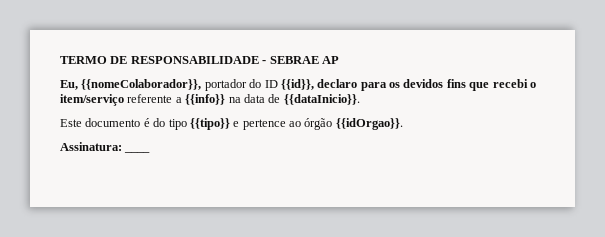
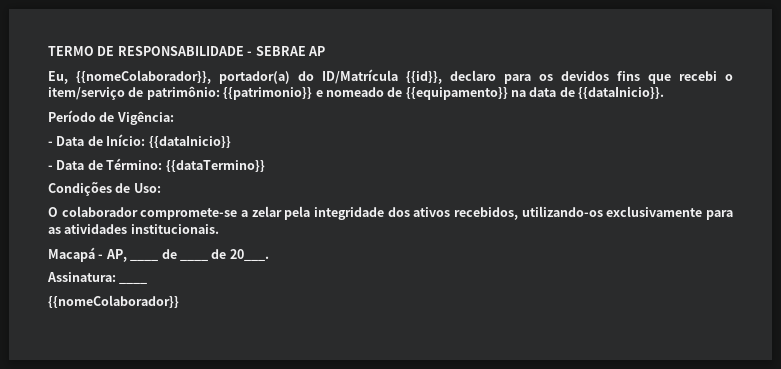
[204,79,278,91] portador do ID -> [219,69,398,84] portador(a) do ID/Matrícula
[127,94,360,105] [60,118,403,130] referente a {{info}} na data de {{dataInicio}}. // Este documento é do tipo {{tipo}} e pertence ao órgão {{idOrgao}}. -> [128,86,665,100] [48,110,174,125] [48,134,231,148] [48,158,265,172] [48,182,161,196] [48,206,733,220] [48,224,219,234] [48,247,159,262] [161,249,177,259] [179,259,208,261] [211,249,269,261] de patrimônio: {{patrimonio}} e nomeado de {{equipamento}} na data de {{dataInicio}}. // Período de Vigência: // - Data de Início: {{dataInicio}} // - Data de Término: {{dataTermino}} // Condições de Uso: // O colaborador compromete-se a zelar pela integridade dos ativos recebidos, utilizando-os exclusivamente para as atividades institucionais. // Macapá - AP, ____ de ____ de 20___.
(151, 152) none -> [48,295,179,308] // {{nomeColaborador}}

